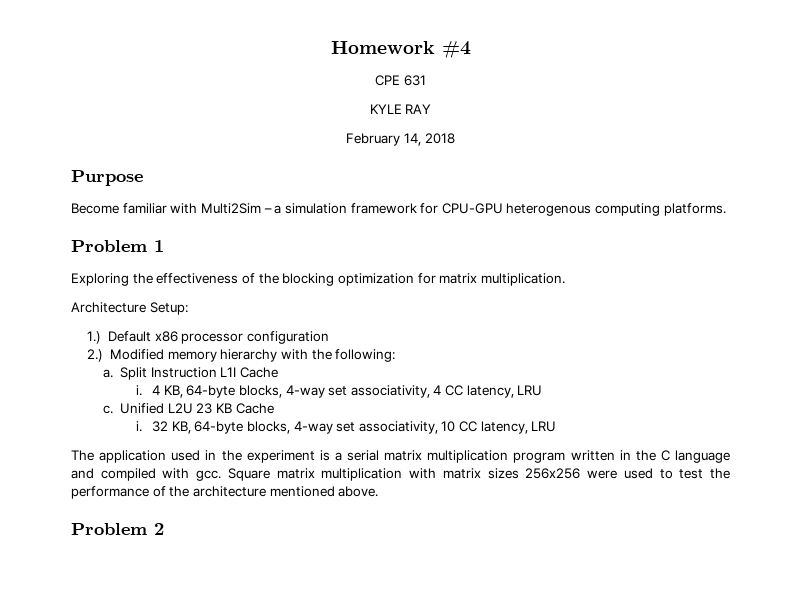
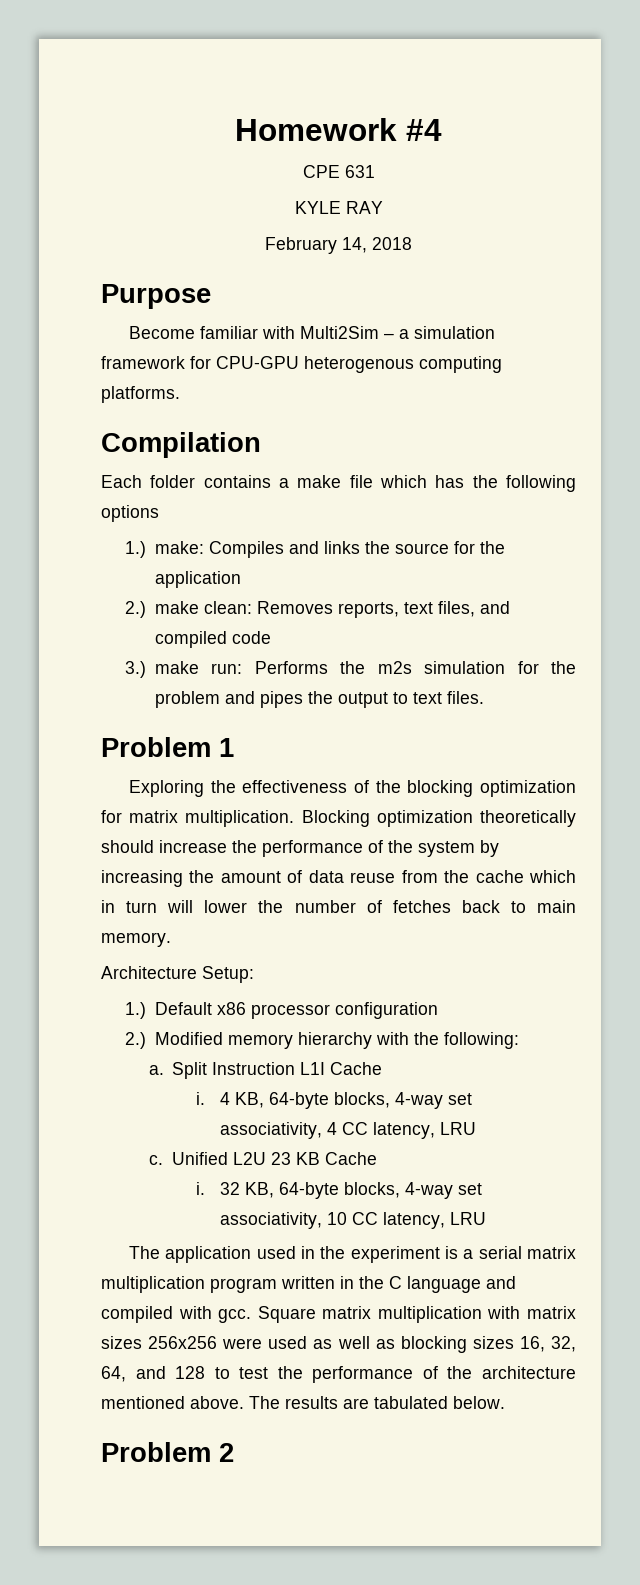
(726, 209) none -> [101,432,261,458] [101,475,576,492] [101,505,159,522] [124,541,505,558] [154,571,241,588] [124,601,510,618] [154,631,271,648] [124,661,576,678] [154,691,484,708] // Compilation // Each folder contains a make file which has the following options // 1.) make: Compiles and links the source for the application // 2.) make clean: Removes reports, text files, and compiled code // 3.) make run: Performs the m2s simulation for the problem and pipes the output to text files.
(565, 279) none -> [301,810,576,827] [101,840,499,857] [101,870,577,887] [101,900,577,913] [101,932,171,947] Blocking optimization theoretically should increase the performance of the system by increasing the amount of data reuse from the cache which in turn will lower the number of fetches back to main memory.
(653, 473) none -> [313,1336,577,1353] [101,1366,206,1382] as well as blocking sizes 16, 32, 64, and 128
(379, 491) none -> [249,1396,505,1409] The results are tabulated below.

